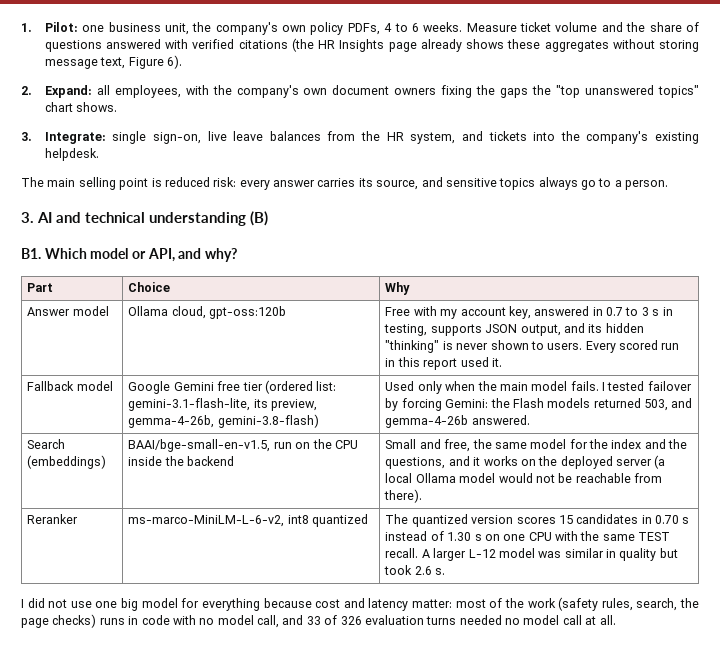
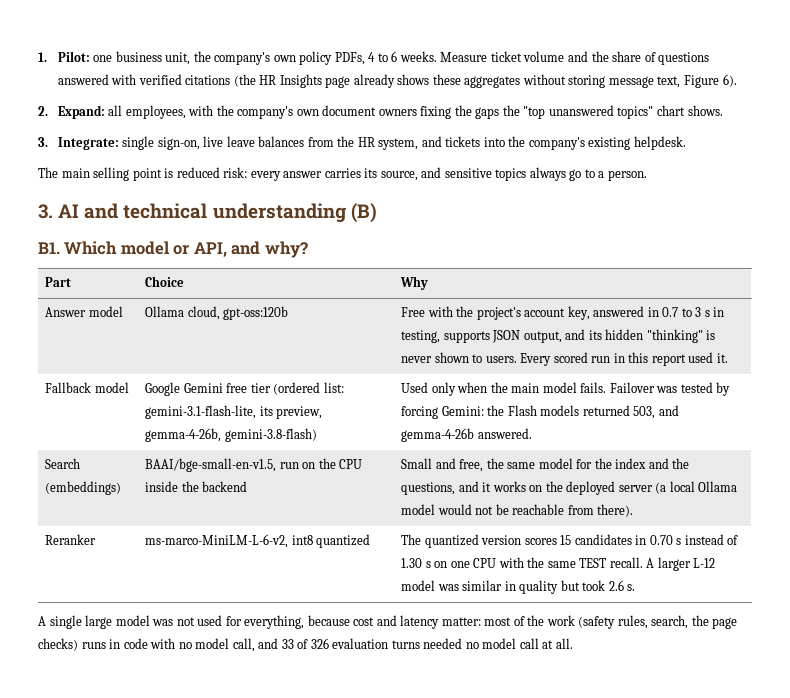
[440,309,458,319] my -> [456,306,521,320] the project's
[602,381,692,391] I tested failover -> [609,382,713,393] Failover was tested
[21,598,260,611] I did not use one big model for everything -> [38,615,305,629] A single large model was not used for everything,

